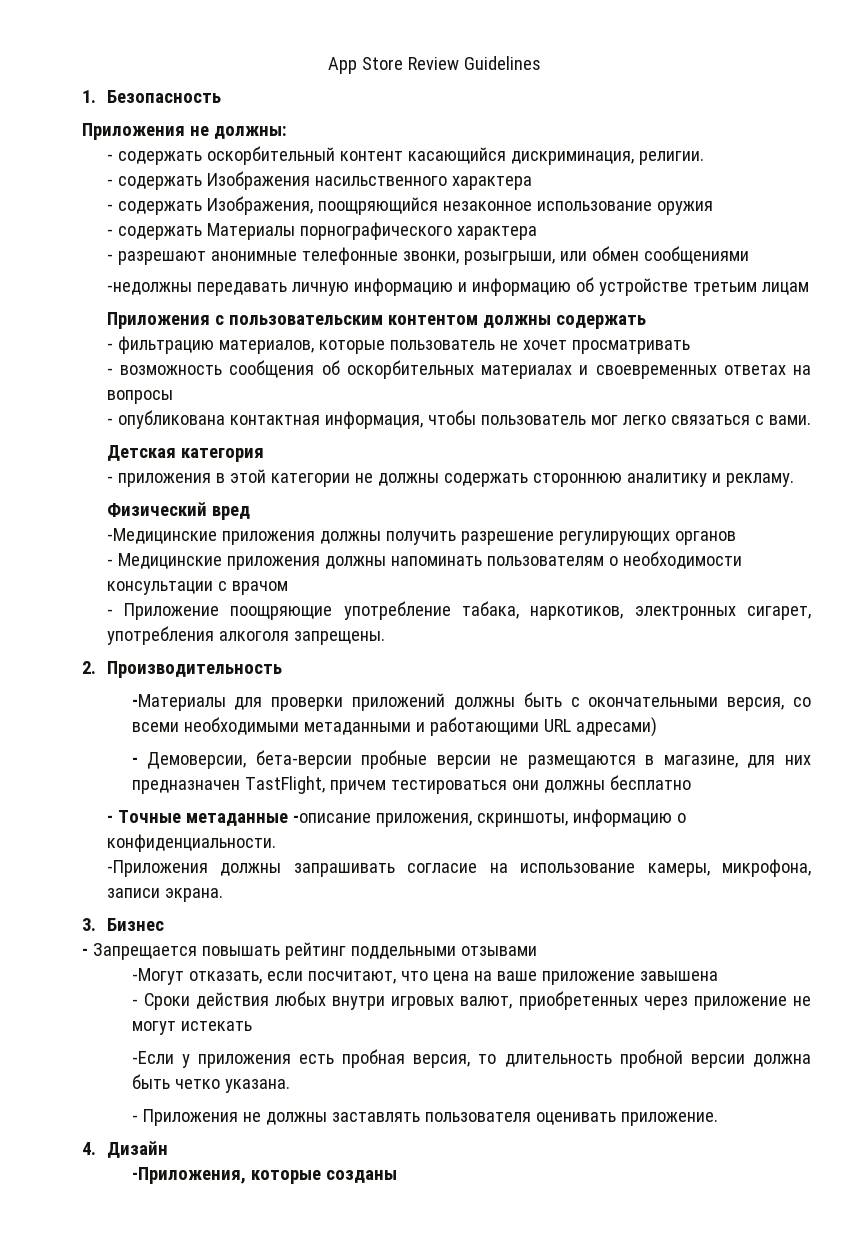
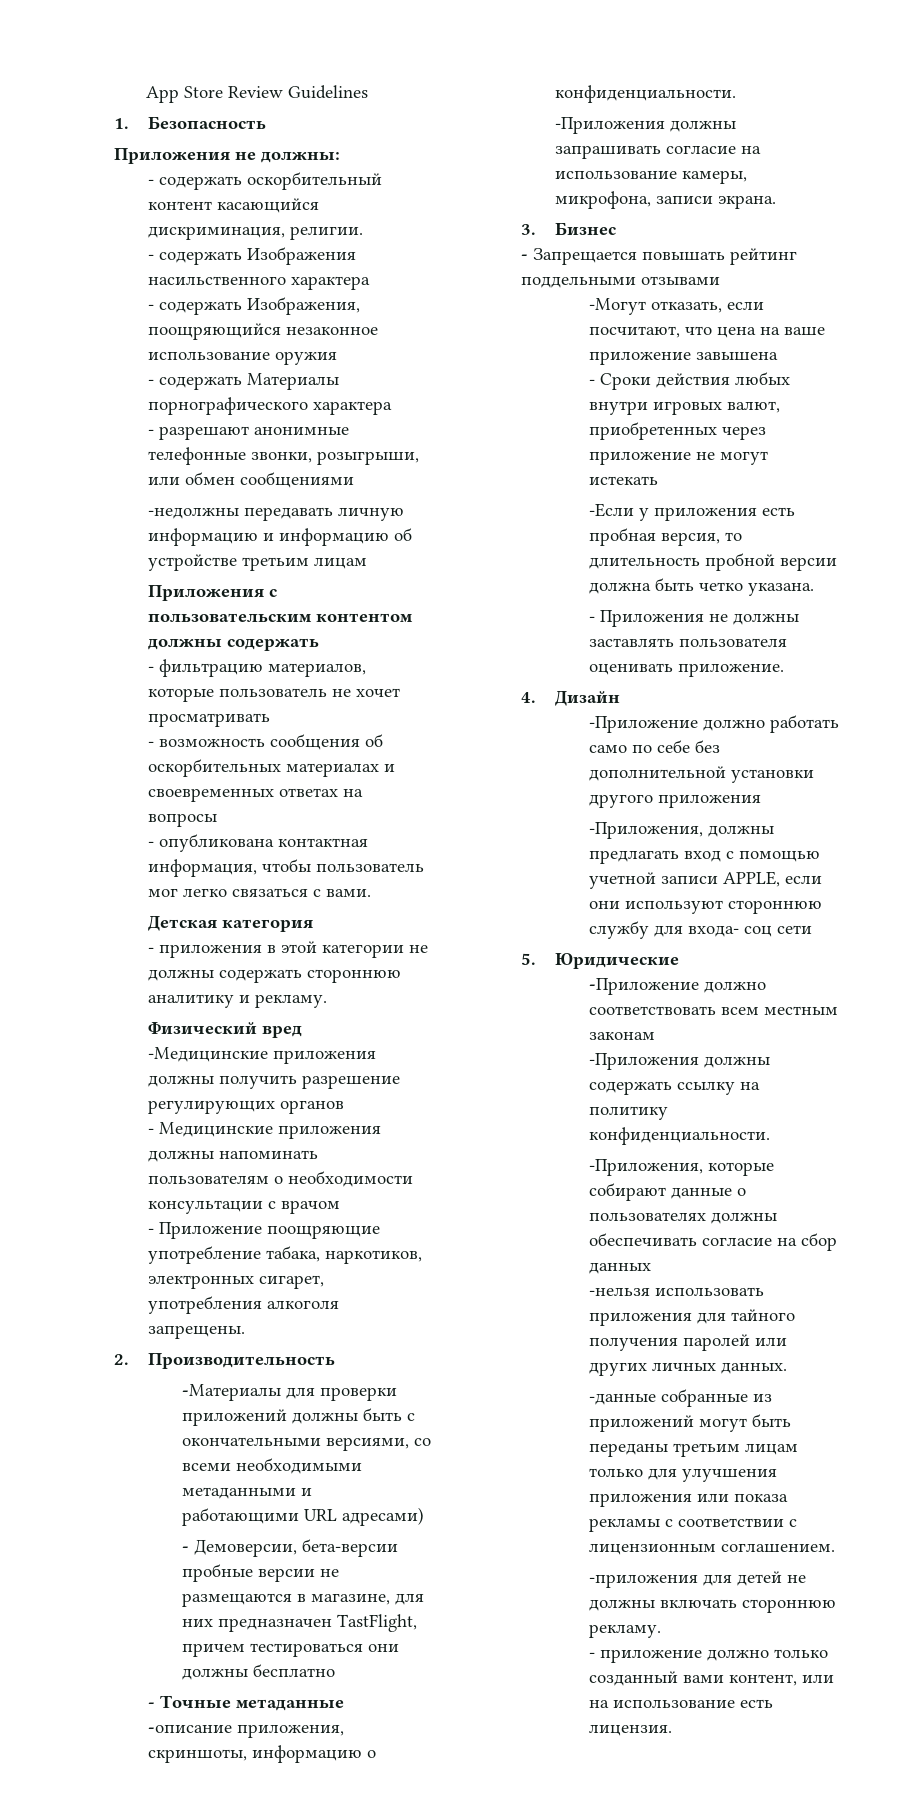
[727,697,785,711] версия, -> [326,1437,410,1451] версиями,
[131,1167,397,1184] -Приложения, которые созданы -> [589,715,840,733] [589,740,721,753] [589,766,815,783] [589,794,762,808] [589,822,775,839] [589,850,821,864] [589,871,823,889] [589,900,823,914] [589,921,813,939] [521,953,680,969] [589,978,767,995] [589,1006,839,1015] [589,1032,656,1040] [589,1053,771,1070] [589,1081,761,1095] [589,1106,669,1120] [589,1127,771,1145] [589,1159,775,1176] [589,1183,747,1201] [589,1212,778,1224] [589,1233,838,1251] [589,1262,652,1274] [589,1287,765,1296] [589,1309,796,1326] [589,1334,788,1351] [589,1362,788,1376] [589,1389,773,1407] [589,1414,792,1432] [589,1443,799,1457] [589,1468,778,1482] [589,1493,789,1507] [589,1518,798,1532] [589,1543,836,1555] [589,1571,807,1588] [589,1599,837,1613] [589,1624,662,1638] [589,1649,829,1663] [589,1671,835,1686] [589,1699,774,1708] [589,1724,673,1736] -Приложение должно работать само по себе без дополнительной установки другого приложения // -Приложения, должны предлагать вход с помощью учетной записи APPLE, если они используют стороннюю службу для входа- соц сети // 5. Юридические // -Приложение должно соответствовать всем местным законам // -Приложения должны содержать ссылку на политику конфиденциальности. // -Приложения, которые собирают данные о пользователях должны обеспечивать согласие на сбор данных // -нельзя использовать приложения для тайного получения паролей или других личных данных. // -данные собранные из приложений могут быть переданы третьим лицам только для улучшения приложения или показа рекламы с соответствии с лицензионным соглашением. // -приложения для детей не должны включать стороннюю рекламу. // - приложение должно только созданный вами контент, или на использование есть лицензия.

